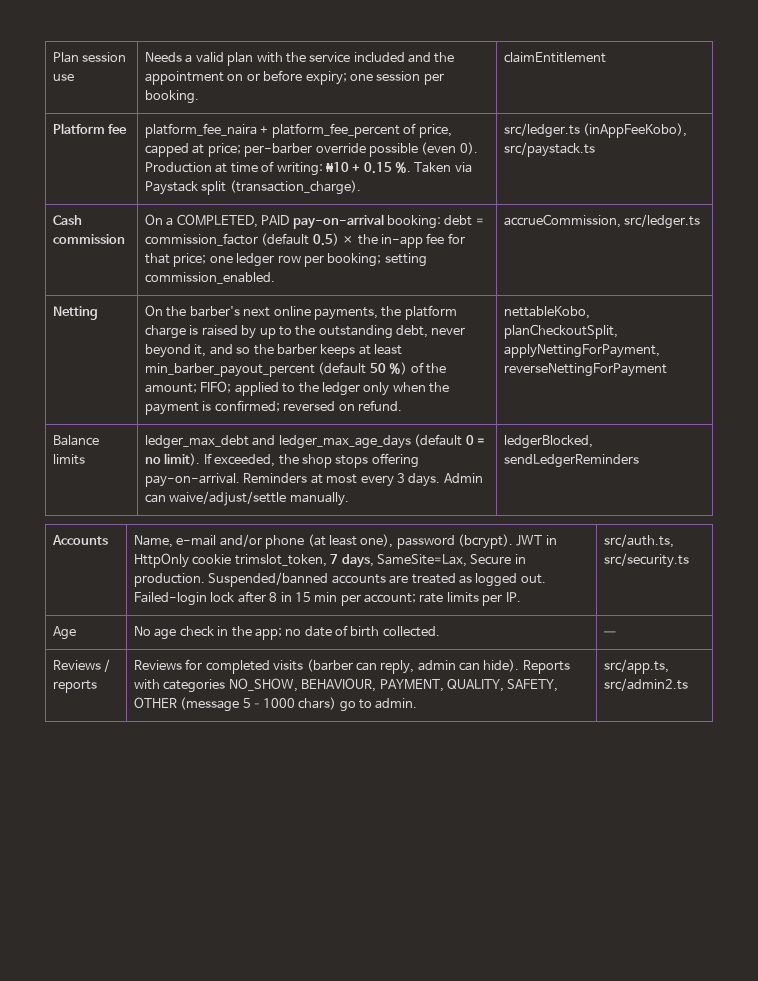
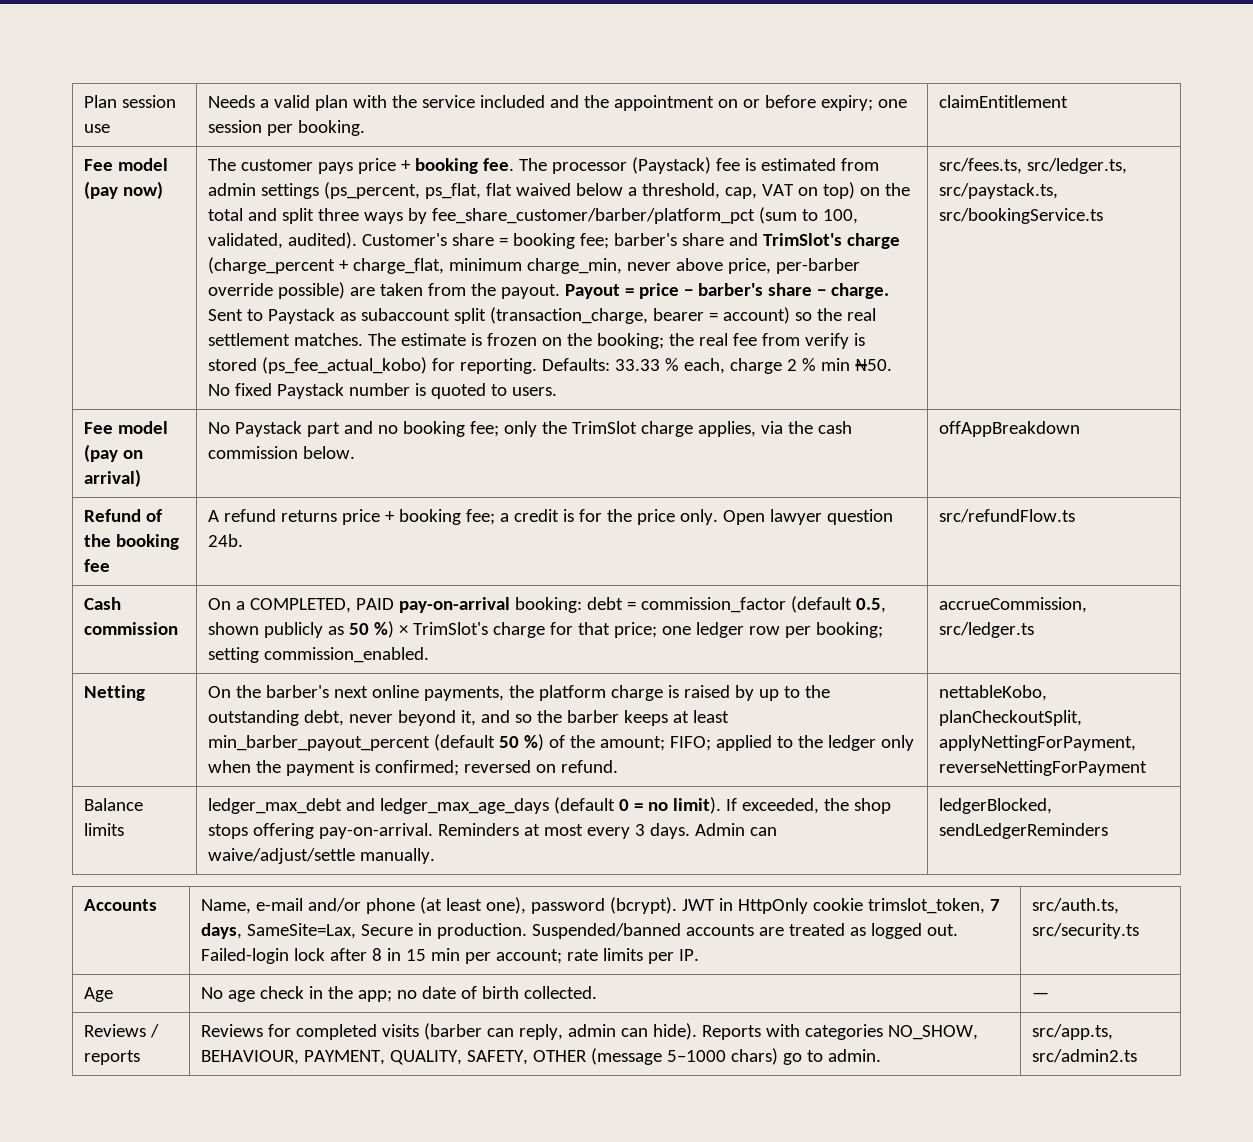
[53,123,128,134] [145,123,452,138] [145,142,478,157] [145,161,472,176] [145,180,361,195] [504,123,688,138] [504,142,596,157] Platform fee | platform_fee_naira + platform_fee_percent of price, capped at price; per-barber override possible (even 0). Production at time of writing: ₦10 + 0.15 %. Taken via Paystack split (transaction_charge). | src/ledger.ts (inAppFeeKobo), src/paystack.ts -> [83,158,168,171] [83,181,163,199] [207,157,879,174] [207,182,910,199] [207,207,858,224] [207,232,900,249] [207,257,860,274] [207,282,889,299] [207,307,876,324] [207,333,865,349] [207,357,892,374] [207,383,557,399] [938,158,1127,174] [938,183,1058,199] [938,208,1103,224] [83,421,168,434] [83,444,143,462] [83,469,141,487] [207,421,852,437] [207,446,355,459] [938,421,1080,437] [83,509,162,522] [83,534,179,550] [83,559,110,572] [207,509,893,525] [207,534,243,547] [938,509,1075,523] Fee model (pay now) | The customer pays price + booking fee. The processor (Paystack) fee is estimated from admin settings (ps_percent, ps_flat, flat waived below a threshold, cap, VAT on top) on the total and split three ways by fee_share_customer/barber/platform_pct (sum to 100, validated, audited). Customer's share = booking fee; barber's share and TrimSlot's charge (charge_percent + charge_flat, minimum charge_min, never above price, per-barber override possible) are taken from the payout. Payout = price − barber's share − charge. Sent to Paystack as subaccount split (transaction_charge, bearer = account) so the real settlement matches. The estimate is frozen on the booking; the real fee from verify is stored (ps_fee_actual_kobo) for reporting. Defaults: 33.33 % each, charge 2 % min ₦50. No fixed Paystack number is quoted to users. | src/fees.ts, src/ledger.ts, src/paystack.ts, src/bookingService.ts // Fee model (pay on arrival) | No Paystack part and no booking fee; only the TrimSlot charge applies, via the cash commission below. | offAppBreakdown // Refund of the booking fee | A refund returns price + booking fee; a credit is for the price only. Open lawyer question 24b. | src/refundFlow.ts
[312,233,445,248] 0.5) × the in-app fee -> [855,598,886,613] [207,621,545,638] 0.5, shown publicly as 50 %) × TrimSlot's charge

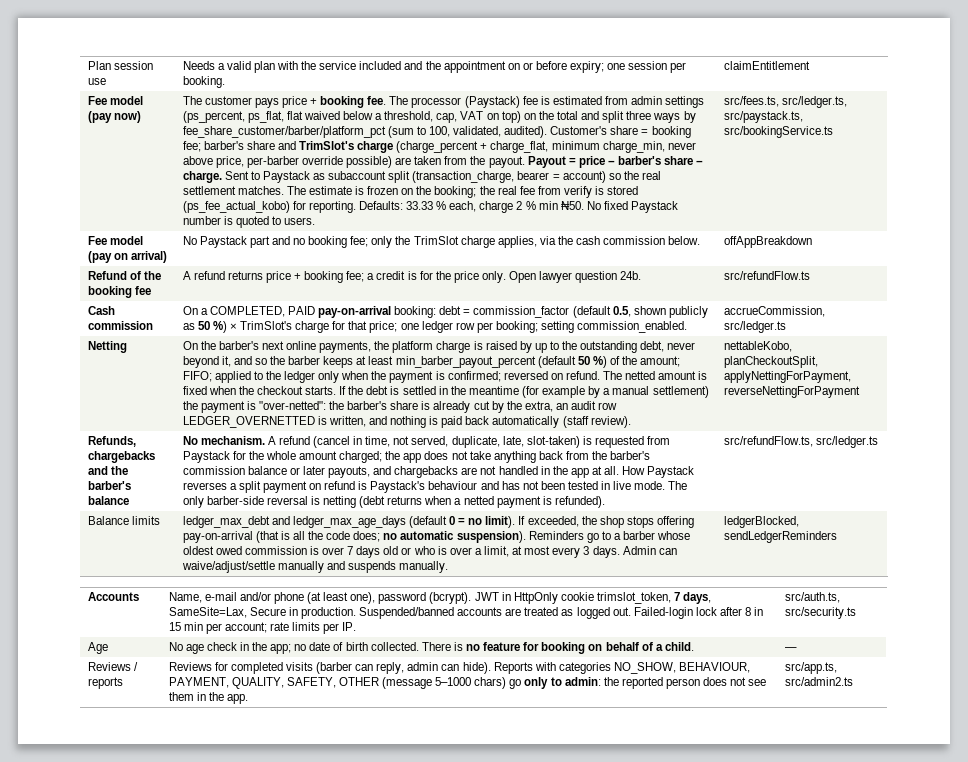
[938,685,1047,701] [938,710,1082,726] [938,735,1136,751] [938,760,1147,776] | nettableKobo, planCheckoutSplit, applyNettingForPayment, reverseNettingForPayment -> [603,371,708,380] [182,386,709,398] [182,401,618,413] [182,416,631,428] [723,341,792,352] [723,356,818,368] [723,371,851,383] [723,386,860,398] [87,436,136,447] [87,451,155,463] [87,466,128,475] [87,481,131,490] [87,496,129,505] [182,436,671,448] [182,451,651,463] [182,466,695,478] [182,481,688,493] [182,496,605,508] [723,436,878,448] The netted amount is fixed when the checkout starts. If the debt is settled in the meantime (for example by a manual settlement) the payment is "over-netted": the barber's share is already cut by the extra, an audit row LEDGER_OVERNETTED is written, and nothing is paid back automatically (staff review). | nettableKobo, planCheckoutSplit, applyNettingForPayment, reverseNettingForPayment // Refunds, chargebacks and the barber's balance | No mechanism. A refund (cancel in time, not served, duplicate, late, slot-taken) is requested from Paystack for the whole amount charged; the app does not take anything back from the barber's commission balance or later payouts, and chargebacks are not handled in the app at all. How Paystack reverses a split payment on refund is Paystack's behaviour and has not been tested in live mode. The only barber-side reversal is netting (debt returns when a netted payment is refunded). | src/refundFlow.ts, src/ledger.ts
[318,823,519,839] pay-on-arrival. Reminders -> [182,531,691,543] [182,546,510,558] pay-on-arrival (that is all the code does; no automatic suspension). Reminders go to a barber whose oldest owed commission is over 7 days old or who is over a limit,
(355, 856) none -> [277,561,396,573] manually and suspends
(597, 992) none -> [421,642,694,654] There is no feature for booking on behalf of a child.
[806,1049,881,1062] to admin. -> [524,677,767,689] [168,692,248,704] only to admin: the reported person does not see them in the app.

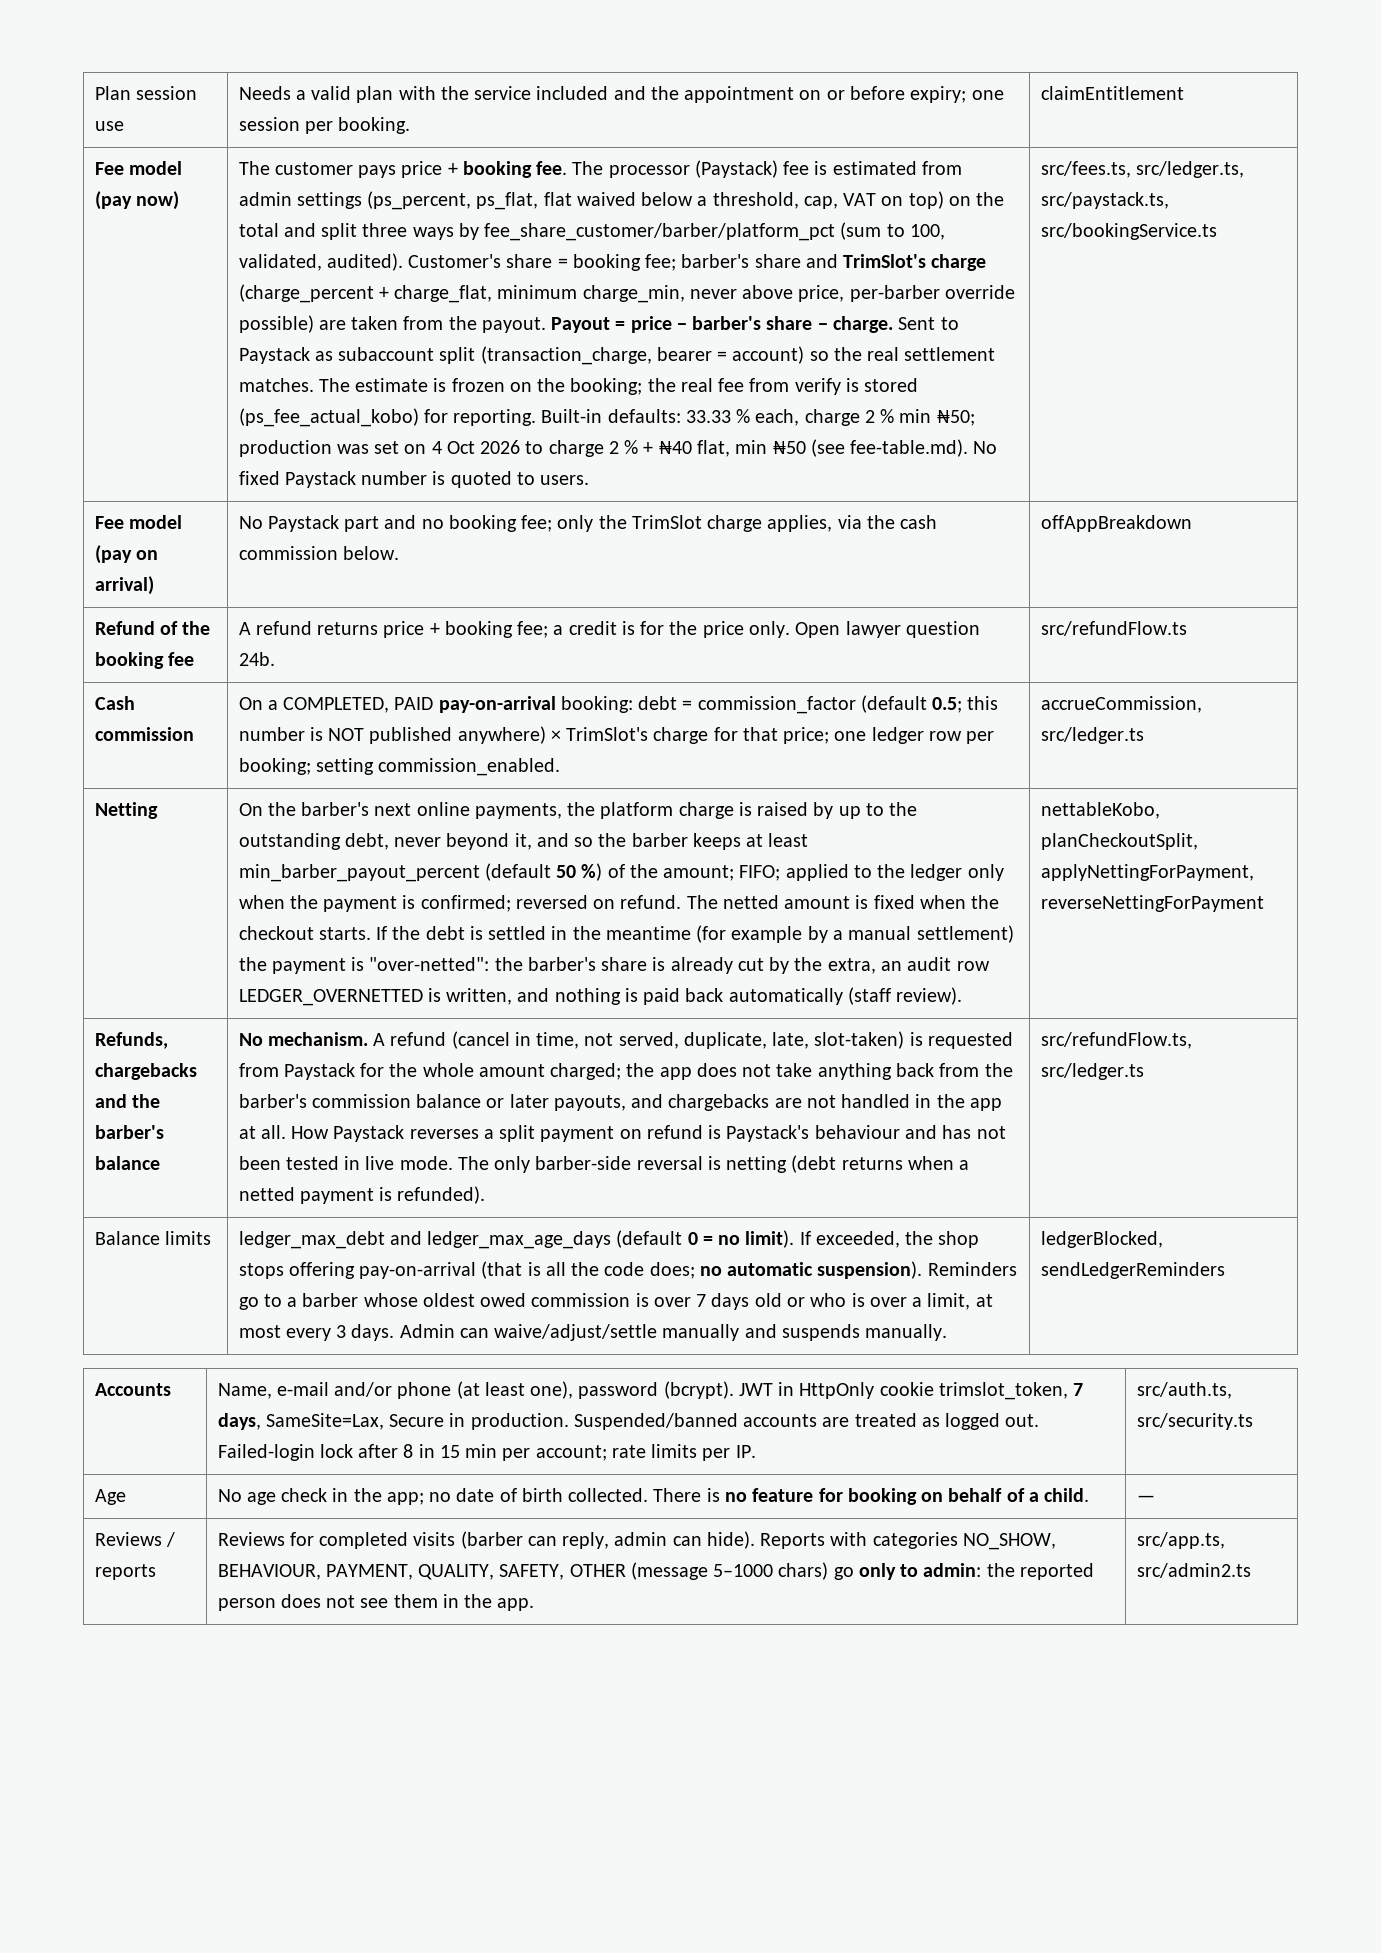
[358,201,403,210] Defaults: -> [541,409,681,423] Built-in defaults:
[560,201,584,210] ₦50. -> [936,410,975,426] [238,439,969,457] ₦50; production was set on 4 Oct 2026 to charge 2 % + ₦40 flat, min ₦50 (see fee-table.md).
[612,306,708,318] [182,321,227,333] 0.5, shown publicly as 50 %) -> [932,696,999,713] [238,726,546,744] 0.5; this number is NOT published anywhere)

